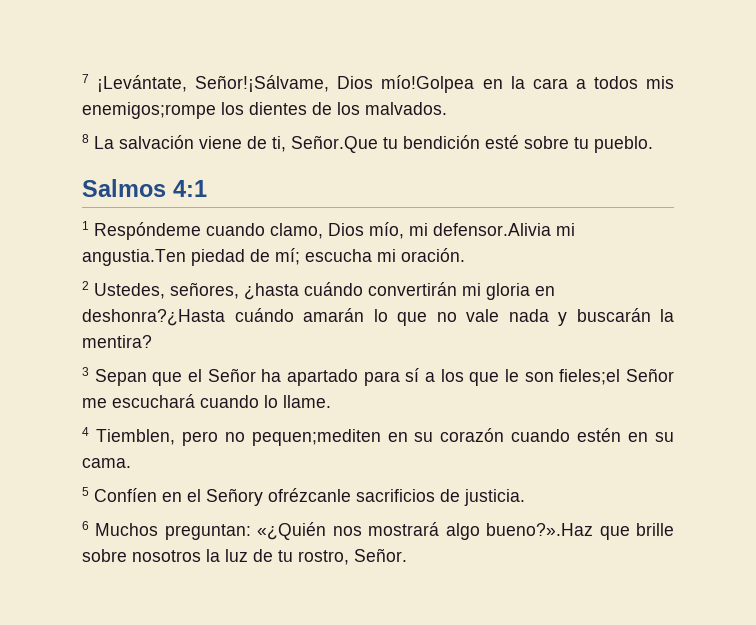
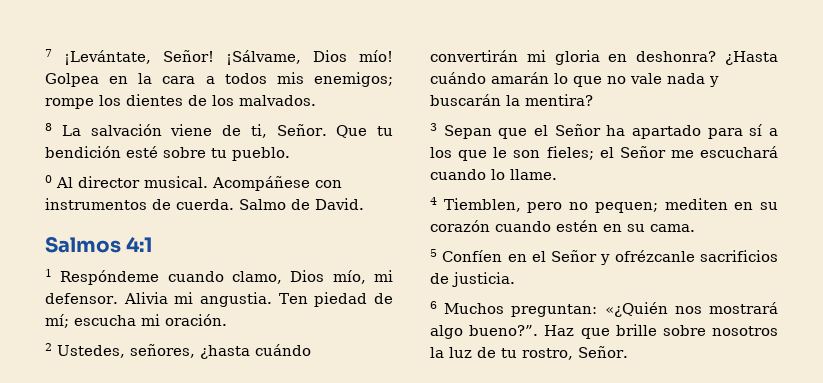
[195,75,475,93] Señor!¡Sálvame, Dios mío!Golpea -> [163,50,393,65] [45,73,99,87] Señor! ¡Sálvame, Dios mío! Golpea
[82,102,216,119] enemigos;rompe -> [314,72,393,87] [45,98,94,109] enemigos; rompe
[291,135,378,153] Señor.Que -> [276,124,368,138] Señor. Que
(653, 144) none -> [45,175,342,191] [45,198,364,210] // 0 Al director musical. Acompáñese con instrumentos de cuerda. Salmo de David.
[433,223,575,236] [82,249,186,266] defensor.Alivia mi angustia.Ten -> [45,292,308,307] defensor. Alivia mi angustia. Ten
[82,309,225,326] deshonra?¿Hasta -> [636,51,778,65] deshonra? ¿Hasta
[559,369,621,385] fieles;el -> [546,146,614,160] fieles; el
[251,429,381,446] pequen;mediten -> [594,198,728,213] pequen; mediten
[206,488,263,506] Señory -> [551,250,611,265] Señor y
[486,523,594,536] bueno?».Haz -> [469,325,575,336] bueno?”. Haz

